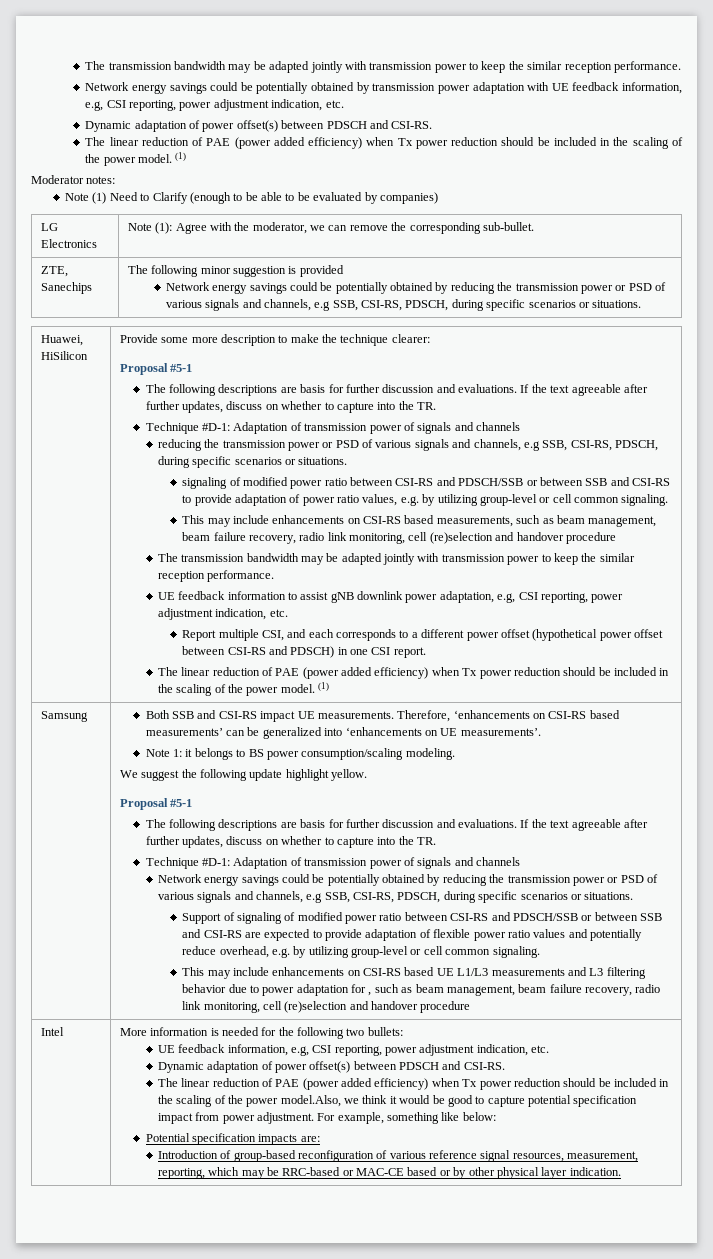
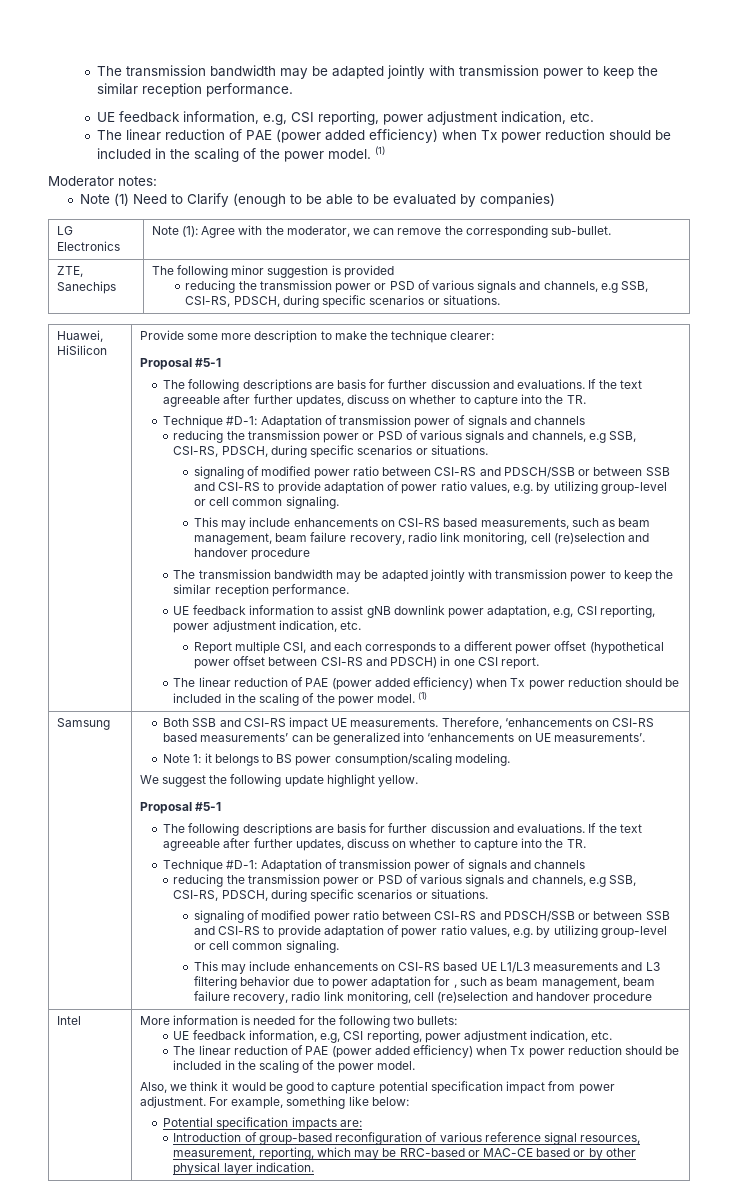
[85,82,550,94] Network energy savings could be potentially obtained by transmission power adaptation with -> (294, 90) none
[85,120,433,132] // Dynamic adaptation of power offset(s) between PDSCH and CSI-RS. -> (595, 117) none
[165,282,449,294] Network energy savings could be potentially obtained by -> (394, 271) none
[157,874,441,886] Network energy savings could be potentially obtained by -> (586, 864) none
[182,912,235,924] Support of -> (488, 894) none
[244,929,643,941] [182,946,269,958] are expected to provide adaptation of flexible power ratio values and potentially reduce overhead, -> [263,925,510,938] to provide adaptation of power ratio values,
[157,1061,505,1073] // Dynamic adaptation of power offset(s) between PDSCH and CSI-RS. -> (613, 1035) none
[280,1095,341,1107] model.Also, -> [377,1061,416,1070] [139,1082,167,1093] model. // Also,

